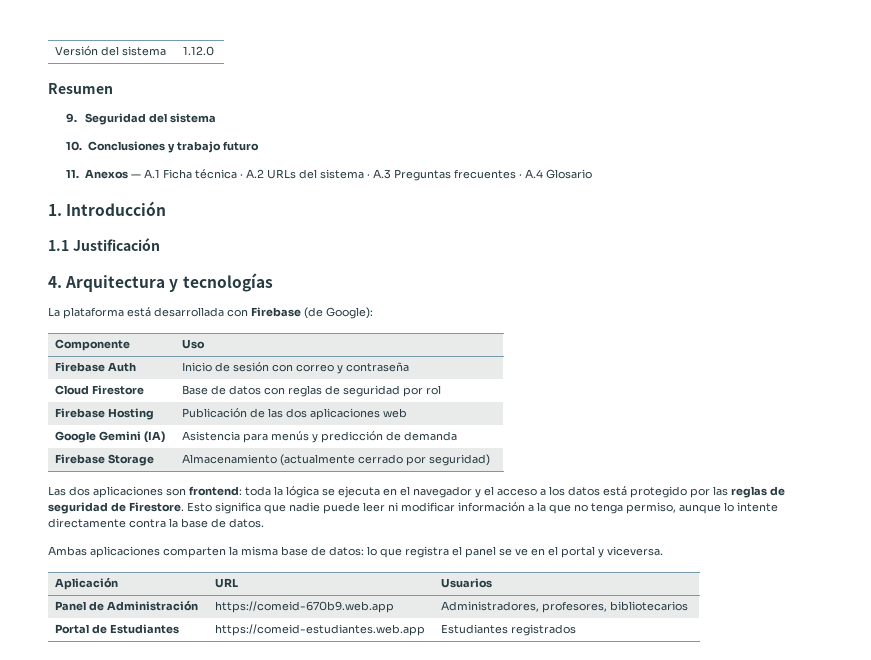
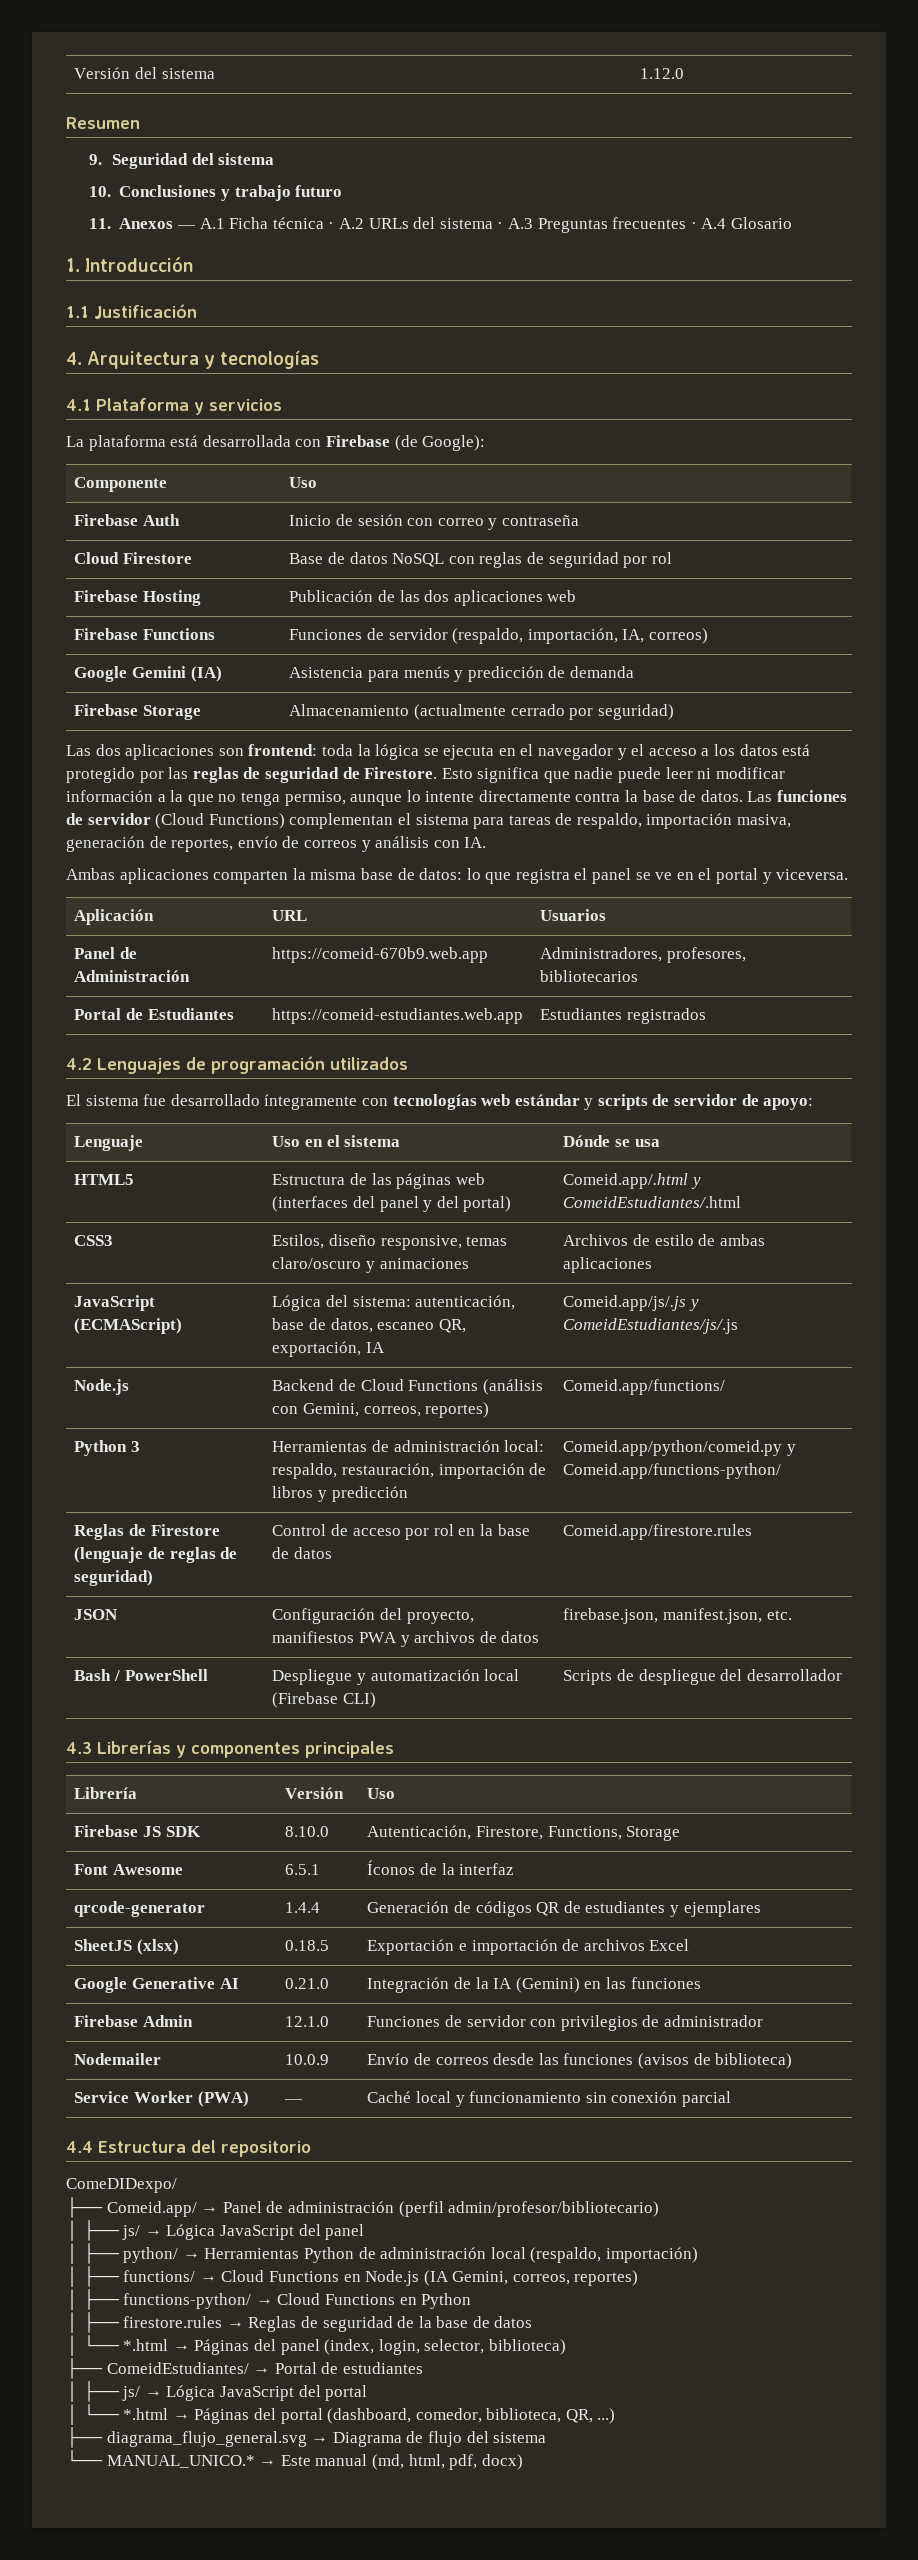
(273, 282) none -> [66,398,282,415] // 4.1 Plataforma y servicios
(262, 390) none -> [392,553,445,567] NoSQL
(408, 413) none -> [74,628,216,640] [289,628,708,644] // Firebase Functions | Funciones de servidor (respaldo, importación, IA, correos)
(264, 523) none -> [747,790,848,802] [66,813,792,829] [66,836,487,852] Las funciones de servidor (Cloud Functions) complementan el sistema para tareas de respaldo, importación masiva, generación de reportes, envío de correos y análisis con IA.
(577, 630) none -> [66,1056,408,1074] [66,1094,814,1110] [74,1135,144,1151] [272,1135,401,1147] [563,1135,660,1147] [74,1174,135,1185] [272,1173,485,1189] [272,1196,512,1212] [563,1173,702,1189] [563,1196,742,1208] [74,1235,114,1246] [272,1234,508,1250] [272,1257,469,1273] [563,1234,765,1246] [563,1257,653,1273] [74,1295,156,1311] [74,1318,183,1334] [272,1295,516,1311] [272,1318,466,1333] [272,1341,386,1357] [563,1295,700,1311] [563,1318,739,1334] [74,1379,130,1395] [272,1379,543,1395] [272,1402,490,1418] [563,1379,726,1395] [74,1440,141,1456] [272,1440,545,1452] [272,1463,547,1479] [272,1486,408,1502] [563,1440,797,1456] [563,1463,782,1479] [74,1524,220,1540] [74,1547,238,1563] [74,1570,154,1586] [272,1524,530,1540] [272,1547,333,1559] [563,1524,753,1540] [74,1609,119,1620] [272,1608,474,1624] [272,1631,540,1647] [563,1608,792,1624] [74,1669,208,1681] [272,1669,520,1685] [272,1692,377,1708] [563,1669,842,1685] [66,1740,394,1758] [74,1787,138,1799] [285,1787,345,1799] [367,1788,396,1799] [74,1825,201,1837] [285,1826,330,1837] [367,1825,681,1841] [74,1864,184,1875] [285,1864,321,1875] [367,1860,515,1875] [74,1901,206,1917] [285,1902,321,1913] [367,1901,761,1917] [74,1939,180,1955] [285,1940,330,1951] [367,1939,690,1955] [74,1977,239,1993] [285,1978,330,1989] [367,1977,701,1993] [74,2015,194,2027] [285,2016,330,2027] [367,2015,763,2031] [74,2053,162,2065] [285,2054,330,2065] [367,2053,793,2069] [74,2091,249,2107] [284,2099,304,2103] [367,2091,731,2107] [66,2140,311,2157] [66,2178,177,2193] [66,2197,660,2218] [66,2220,365,2241] [66,2243,698,2264] [66,2266,639,2287] [66,2289,472,2310] [66,2312,533,2333] [66,2335,566,2356] [66,2358,423,2379] [66,2381,368,2402] [66,2404,616,2425] [66,2427,547,2448] [66,2450,523,2470] // 4.2 Lenguajes de programación utilizados // El sistema fue desarrollado íntegramente con tecnologías web estándar y scripts de servidor de apoyo: // Lenguaje | Uso en el sistema | Dónde se usa // HTML5 | Estructura de las páginas web (interfaces del panel y del portal) | Comeid.app/.html y ComeidEstudiantes/.html // CSS3 | Estilos, diseño responsive, temas claro/oscuro y animaciones | Archivos de estilo de ambas aplicaciones // JavaScript (ECMAScript) | Lógica del sistema: autenticación, base de datos, escaneo QR, exportación, IA | Comeid.app/js/.js y ComeidEstudiantes/js/.js // Node.js | Backend de Cloud Functions (análisis con Gemini, correos, reportes) | Comeid.app/functions/ // Python 3 | Herramientas de administración local: respaldo, restauración, importación de libros y predicción | Comeid.app/python/comeid.py y Comeid.app/functions-python/ // Reglas de Firestore (lenguaje de reglas de seguridad) | Control de acceso por rol en la base de datos | Comeid.app/firestore.rules // JSON | Configuración del proyecto, manifiestos PWA y archivos de datos | firebase.json, manifest.json, etc. // Bash / PowerShell | Despliegue y automatización local (Firebase CLI) | Scripts de despliegue del desarrollador // 4.3 Librerías y componentes principales // Librería | Versión | Uso // Firebase JS SDK | 8.10.0 | Autenticación, Firestore, Functions, Storage // Font Awesome | 6.5.1 | Íconos de la interfaz // qrcode-generator | 1.4.4 | Generación de códigos QR de estudiantes y ejemplares // SheetJS (xlsx) | 0.18.5 | Exportación e importación de archivos Excel // Google Generative AI | 0.21.0 | Integración de la IA (Gemini) en las funciones // Firebase Admin | 12.1.0 | Funciones de servidor con privilegios de administrador // Nodemailer | 10.0.9 | Envío de correos desde las funciones (avisos de biblioteca) // Service Worker (PWA) | — | Caché local y funcionamiento sin conexión parcial // 4.4 Estructura del repositorio // ComeDIDexpo/ // ├── Comeid.app/ → Panel de administración (perfil admin/profesor/bibliotecario) // │ ├── js/ → Lógica JavaScript del panel // │ ├── python/ → Herramientas Python de administración local (respaldo, importación) // │ ├── functions/ → Cloud Functions en Node.js (IA Gemini, correos, reportes) // │ ├── functions-python/ → Cloud Functions en Python // │ ├── firestore.rules → Reglas de seguridad de la base de datos // │ └── *.html → Páginas del panel (index, login, selector, biblioteca) // ├── ComeidEstudiantes/ → Portal de estudiantes // │ ├── js/ → Lógica JavaScript del portal // │ └── *.html → Páginas del portal (dashboard, comedor, biblioteca, QR, ...) // ├── diagrama_flujo_general.svg → Diagrama de flujo del sistema // └── MANUAL_UNICO.* → Este manual (md, html, pdf, docx)

